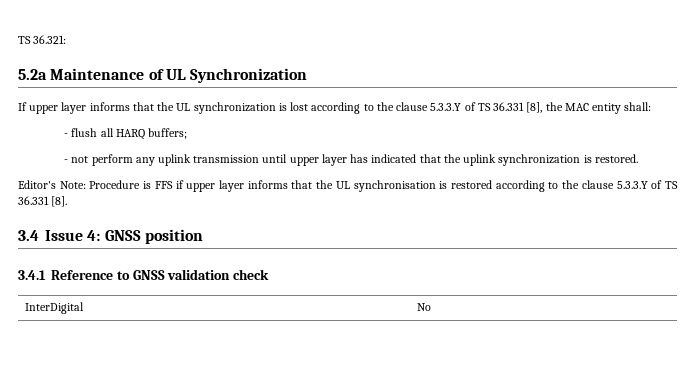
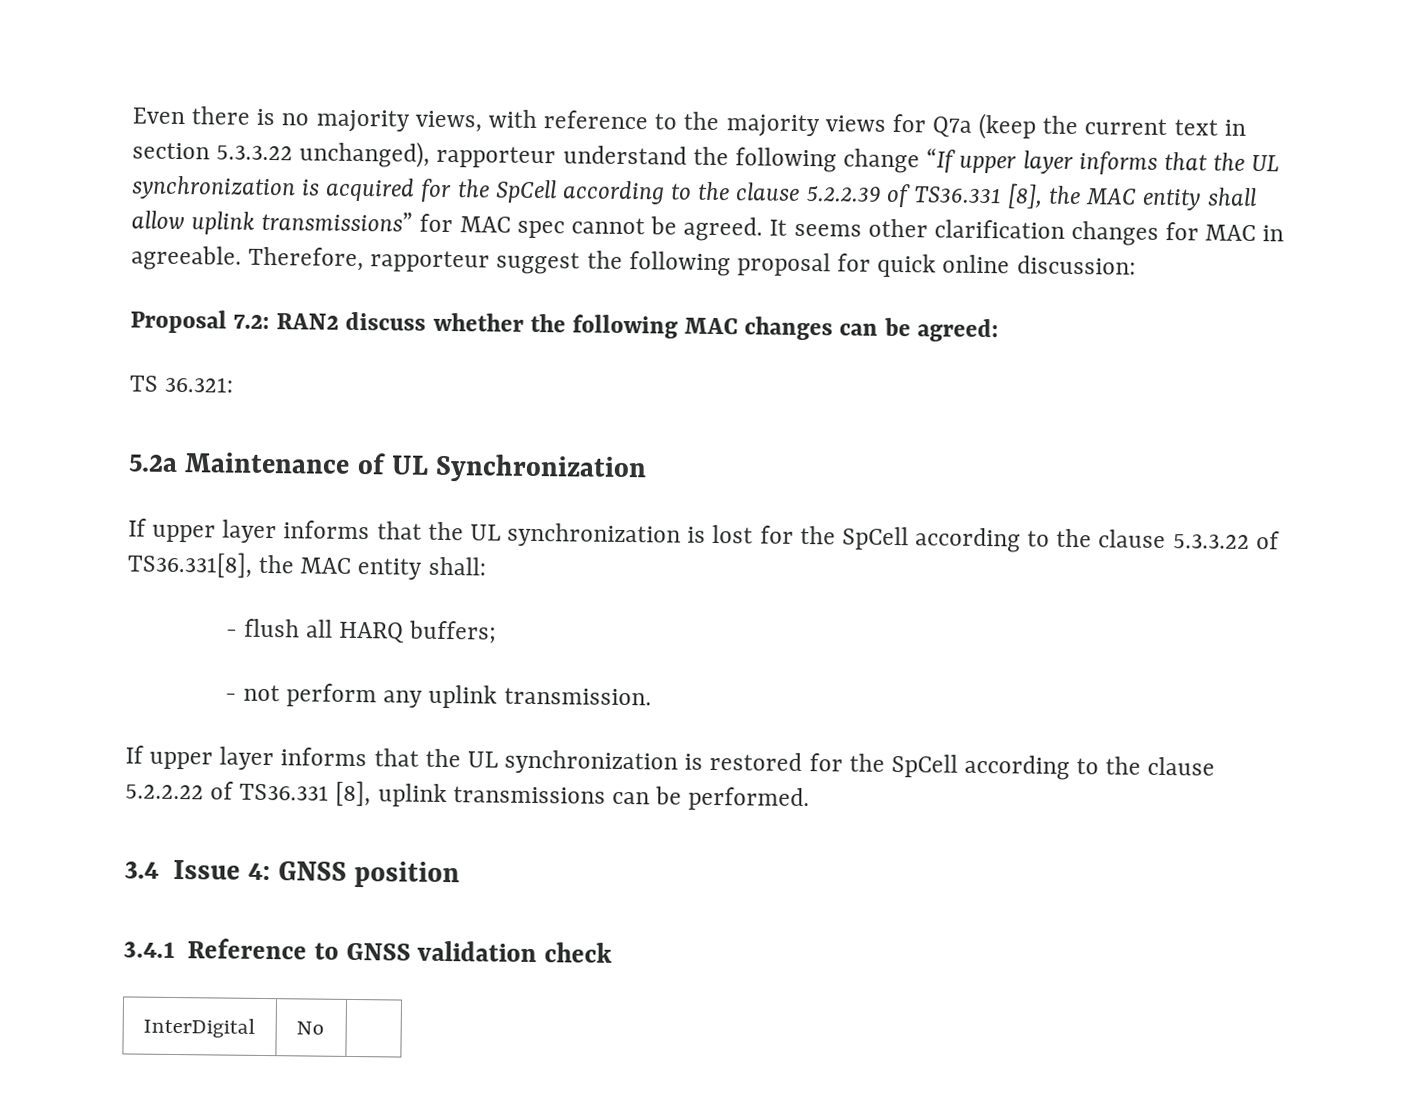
(18, 40) none -> [132,106,1246,140] [132,140,1281,175] [131,175,1257,211] [131,210,1285,246] [131,245,1136,278] [130,309,999,343] Even there is no majority views, with reference to the majority views for Q7a (keep the current text in section 5.3.3.22 unchanged), rapporteur understand the following change “If upper layer informs that the UL synchronization is acquired for the SpCell according to the clause 5.2.2.39 of TS36.331 [8], the MAC entity shall allow uplink transmissions” for MAC spec cannot be agreed. It seems other clarification changes for MAC in agreeable. Therefore, rapporteur suggest the following proposal for quick online discussion: // Proposal 7.2: RAN2 discuss whether the following MAC changes can be agreed: //
[311,102,543,114] according to the clause 5.3.3.Y of TS 36.331 [8], -> [759,525,1280,553] [127,551,253,578] for the SpCell according to the clause 5.3.3.22 of TS36.331[8],
[193,154,638,166] [18,180,436,192] transmission until upper layer has indicated that the uplink synchronization is restored. // Editor's Note: Procedure is FFS if upper layer informs that the UL synchronisation -> [503,687,652,706] [125,745,679,775] transmission. // If upper layer informs that the UL synchronization
[495,180,678,192] [18,196,68,207] according to the clause 5.3.3.Y of TS 36.331 [8]. -> [808,753,1216,781] [125,780,811,812] for the SpCell according to the clause 5.2.2.22 of TS36.331 [8], uplink transmissions can be performed.

